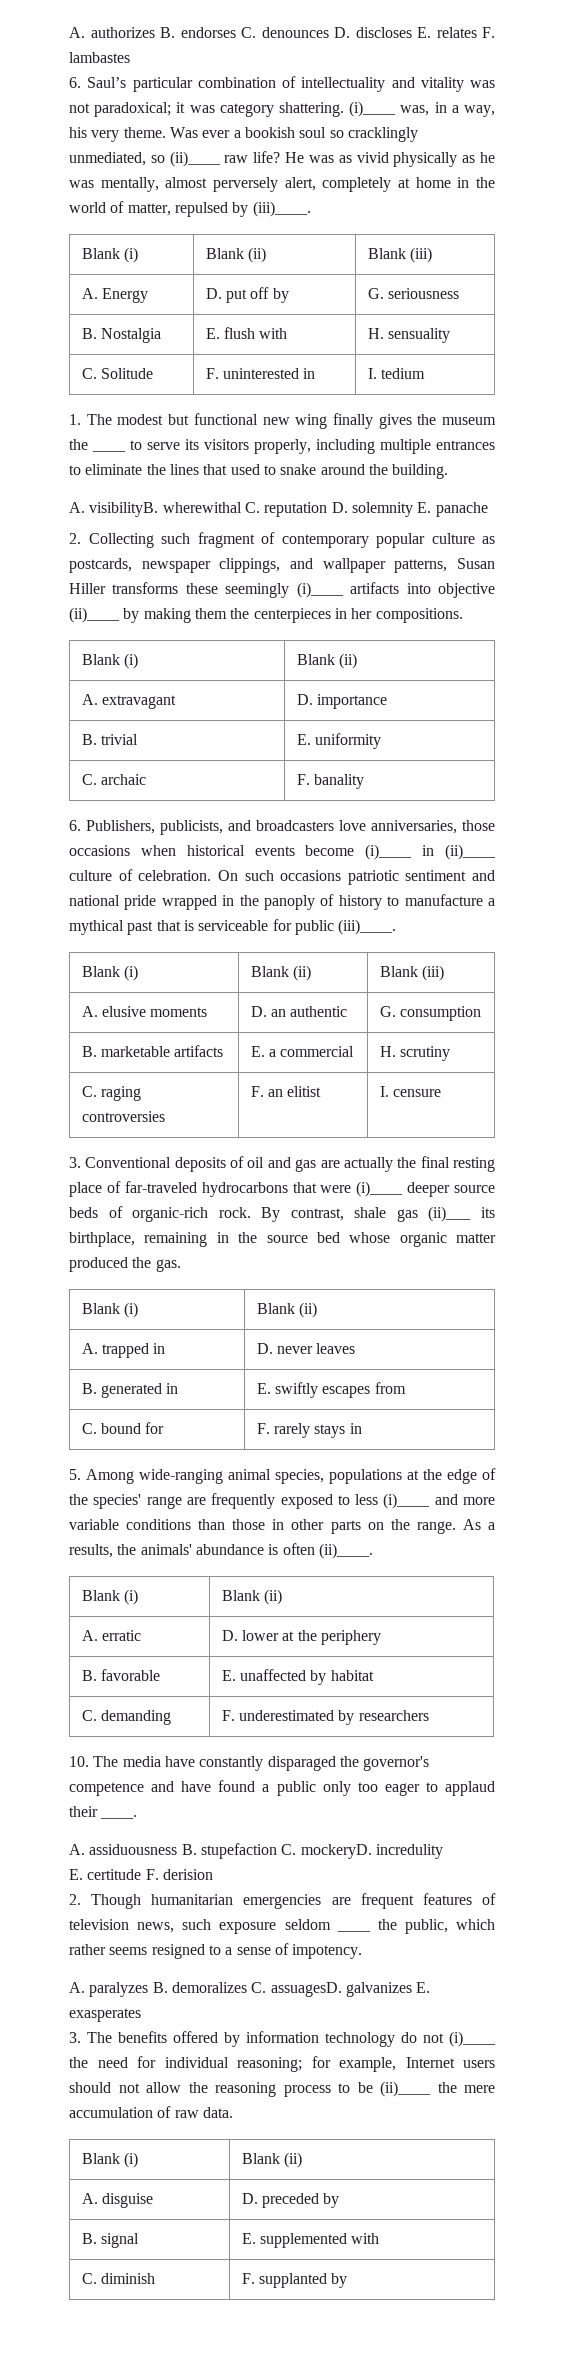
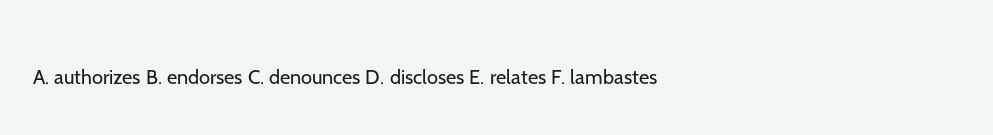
[69,76,495,92] [69,101,495,117] [69,127,418,142] [69,151,495,167] [69,177,496,192] [69,201,311,217] [81,247,139,263] [205,247,267,263] [367,247,433,263] [81,288,149,303] [205,287,289,303] [367,288,460,299] [81,328,162,343] [205,327,288,339] [367,328,451,343] [81,368,154,379] [205,368,316,379] [367,368,426,379] [69,413,496,429] [69,439,88,450] [92,450,126,452] [130,439,495,454] [69,464,449,479] [69,502,488,517] [69,532,495,548] [69,558,496,573] [69,582,495,598] [69,607,463,623] [81,653,139,669] [296,653,358,669] [81,694,177,709] [296,694,388,709] [81,734,139,745] [296,733,382,749] [81,774,147,785] [296,774,365,789] [69,820,495,835] [69,844,496,860] [69,869,495,885] [69,894,495,910] [69,919,397,935] [81,965,139,981] [250,965,312,981] [379,965,445,981] [81,1006,208,1017] [250,1006,348,1017] [379,1006,482,1021] [81,1045,224,1057] [250,1046,355,1057] [379,1046,451,1061] [81,1086,142,1101] [81,1111,165,1122] [250,1086,322,1097] [379,1086,442,1097] [69,1156,496,1172] [69,1181,495,1197] [69,1206,495,1222] [69,1232,496,1247] [69,1257,181,1272] [81,1302,139,1318] [256,1302,318,1318] [81,1343,166,1358] [256,1343,356,1354] [81,1383,179,1398] [256,1382,406,1398] [81,1422,165,1434] [256,1423,362,1438] [69,1468,496,1484] [69,1493,496,1509] [69,1519,496,1534] [69,1543,373,1559] [81,1589,139,1605] [221,1589,283,1605] [81,1630,142,1641] [221,1630,381,1645] [81,1669,161,1681] [221,1669,374,1685] [81,1710,172,1725] [221,1710,429,1725] [69,1756,430,1771] [69,1780,496,1796] [69,1806,138,1819] [69,1843,443,1859] [69,1869,213,1880] [69,1893,497,1909] [69,1919,331,1934] [336,1930,371,1932] [377,1919,495,1934] [69,1943,363,1959] [69,1982,431,1997] [69,2008,141,2022] [69,2031,496,2047] [69,2056,495,2072] [69,2081,495,2097] [69,2106,233,2118] [81,2152,139,2168] [241,2152,303,2168] [81,2193,154,2208] [241,2193,340,2208] [81,2233,140,2248] [241,2233,380,2248] [81,2273,156,2284] [241,2273,348,2288] // 6. Saul’s particular combination of intellectuality and vitality was not paradoxical; it was category shattering. (i)____ was, in a way, his very theme. Was ever a bookish soul so cracklingly unmediated, so (ii)____ raw life? He was as vivid physically as he was mentally, almost perversely alert, completely at home in the world of matter, repulsed by (iii)____. // Blank (i) | Blank (ii) | Blank (iii) // A. Energy | D. put off by | G. seriousness // B. Nostalgia | E. flush with | H. sensuality // C. Solitude | F. uninterested in | I. tedium // 1. The modest but functional new wing finally gives the museum the ____ to serve its visitors properly, including multiple entrances to eliminate the lines that used to snake around the building. // A. visibilityB. wherewithal C. reputation D. solemnity E. panache // 2. Collecting such fragment of contemporary popular culture as postcards, newspaper clippings, and wallpaper patterns, Susan Hiller transforms these seemingly (i)____ artifacts into objective (ii)____ by making them the centerpieces in her compositions. // Blank (i) | Blank (ii) // A. extravagant | D. importance // B. trivial | E. uniformity // C. archaic | F. banality // 6. Publishers, publicists, and broadcasters love anniversaries, those occasions when historical events become (i)____ in (ii)____ culture of celebration. On such occasions patriotic sentiment and national pride wrapped in the panoply of history to manufacture a mythical past that is serviceable for public (iii)____. // Blank (i) | Blank (ii) | Blank (iii) // A. elusive moments | D. an authentic | G. consumption // B. marketable artifacts | E. a commercial | H. scrutiny // C. raging controversies | F. an elitist | I. censure // 3. Conventional deposits of oil and gas are actually the final resting place of far-traveled hydrocarbons that were (i)____ deeper source beds of organic-rich rock. By contrast, shale gas (ii)___ its birthplace, remaining in the source bed whose organic matter produced the gas. // Blank (i) | Blank (ii) // A. trapped in | D. never leaves // B. generated in | E. swiftly escapes from // C. bound for | F. rarely stays in // 5. Among wide-ranging animal species, populations at the edge of the species' range are frequently exposed to less (i)____ and more variable conditions than those in other parts on the range. As a results, the animals' abundance is often (ii)____. // Blank (i) | Blank (ii) // A. erratic | D. lower at the periphery // B. favorable | E. unaffected by habitat // C. demanding | F. underestimated by researchers // 10. The media have constantly disparaged the governor's competence and have found a public only too eager to applaud their ____. // A. assiduousness B. stupefaction C. mockeryD. incredulity // E. certitude F. derision // 2. Though humanitarian emergencies are frequent features of television news, such exposure seldom ____ the public, which rather seems resigned to a sense of impotency. // A. paralyzes B. demoralizes C. assuagesD. galvanizes E. exasperates // 3. The benefits offered by information technology do not (i)____ the need for individual reasoning; for example, Internet users should not allow the reasoning process to be (ii)____ the mere accumulation of raw data. // Blank (i) | Blank (ii) // A. disguise | D. preceded by // B. signal | E. supplemented with // C. diminish | F. supplanted by -> (658, 76) none

